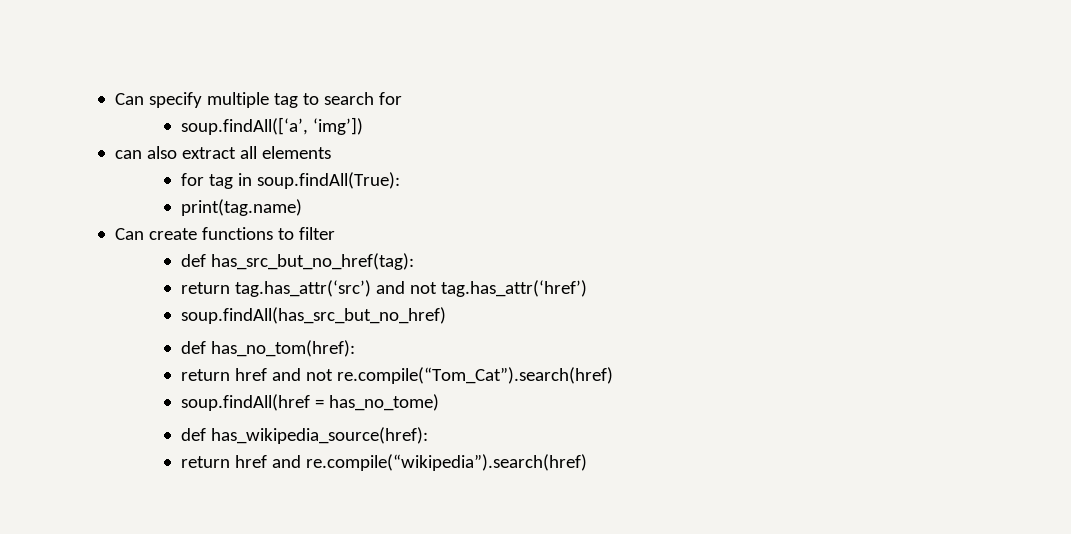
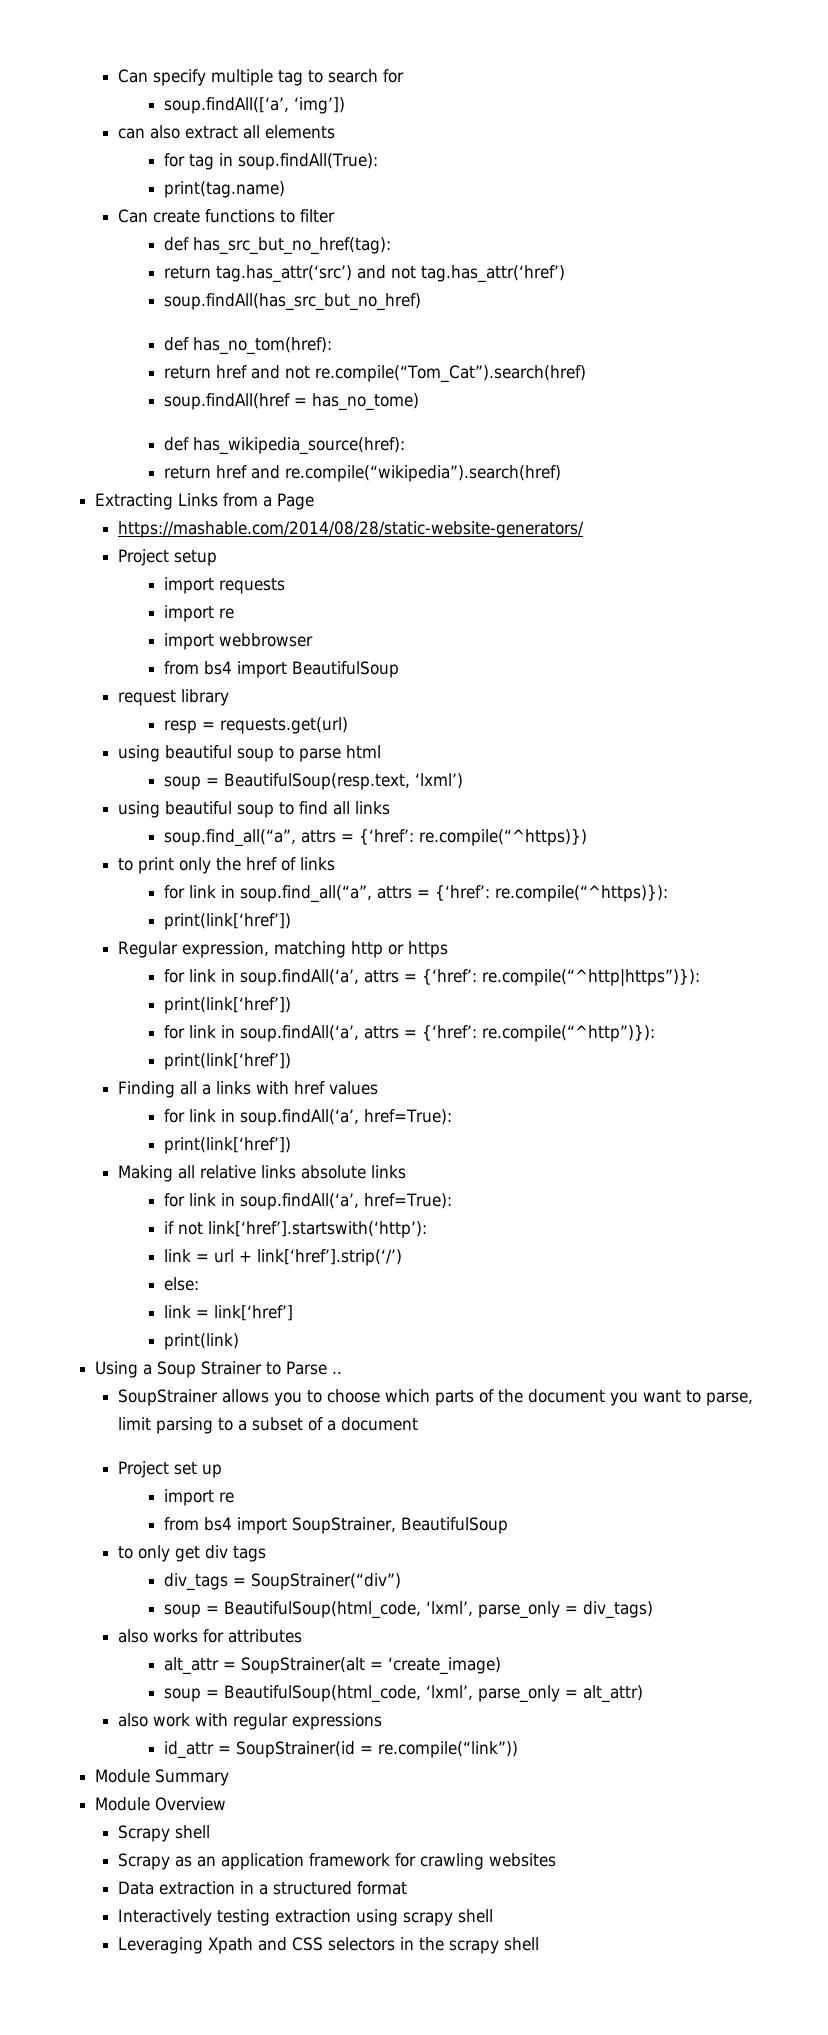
(587, 462) none -> [95,493,315,510] [118,521,585,538] [118,549,218,566] [163,577,285,594] [163,605,234,622] [163,633,313,650] [163,661,399,678] [118,689,230,706] [163,717,348,734] [118,745,382,762] [163,773,463,790] [118,801,391,818] [163,829,587,847] [118,857,336,874] [163,885,668,903] [163,913,291,930] [118,941,449,958] [163,969,700,987] [163,997,291,1014] [163,1025,655,1042] [163,1053,291,1070] [118,1081,379,1098] [163,1109,452,1126] [163,1137,291,1154] [118,1165,407,1182] [163,1193,452,1210] [163,1221,427,1238] [163,1249,402,1266] [163,1277,199,1291] [163,1305,293,1321] [163,1333,239,1350] [95,1361,343,1378] [118,1389,754,1406] [118,1417,419,1434] [118,1461,223,1478] [163,1489,234,1506] [163,1517,508,1534] [118,1545,267,1562] [163,1573,401,1591] [163,1601,653,1619] [118,1629,303,1643] [163,1657,501,1675] [163,1685,643,1703] [118,1713,383,1730] [163,1741,518,1759] [95,1769,230,1786] [95,1797,227,1811] [118,1825,211,1842] [118,1853,557,1870] [118,1881,408,1895] [118,1909,494,1926] [118,1937,540,1954] // Extracting Links from a Page // https://mashable.com/2014/08/28/static-website-generators/ // Project setup // import requests // import re // import webbrowser // from bs4 import BeautifulSoup // request library // resp = requests.get(url) // using beautiful soup to parse html // soup = BeautifulSoup(resp.text, ‘lxml’) // using beautiful soup to find all links // soup.find_all(“a”, attrs = {‘href’: re.compile(“^https)}) // to print only the href of links // for link in soup.find_all(“a”, attrs = {‘href’: re.compile(“^https)}): // print(link[‘href’]) // Regular expression, matching http or https // for link in soup.findAll(‘a’, attrs = {‘href’: re.compile(“^http|https”)}): // print(link[‘href’]) // for link in soup.findAll(‘a’, attrs = {‘href’: re.compile(“^http”)}): // print(link[‘href’]) // Finding all a links with href values // for link in soup.findAll(‘a’, href=True): // print(link[‘href’]) // Making all relative links absolute links // for link in soup.findAll(‘a’, href=True): // if not link[‘href’].startswith(‘http’): // link = url + link[‘href’].strip(‘/’) // else: // link = link[‘href’] // print(link) // Using a Soup Strainer to Parse .. // SoupStrainer allows you to choose which parts of the document you want to parse, limit parsing to a subset of a document // Project set up // import re // from bs4 import SoupStrainer, BeautifulSoup // to only get div tags // div_tags = SoupStrainer(“div”) // soup = BeautifulSoup(html_code, ‘lxml’, parse_only = div_tags) // also works for attributes // alt_attr = SoupStrainer(alt = ‘create_image) // soup = BeautifulSoup(html_code, ‘lxml’, parse_only = alt_attr) // also work with regular expressions // id_attr = SoupStrainer(id = re.compile(“link”)) // Module Summary // Module Overview // Scrapy shell // Scrapy as an application framework for crawling websites // Data extraction in a structured format // Interactively testing extraction using scrapy shell // Leveraging Xpath and CSS selectors in the scrapy shell

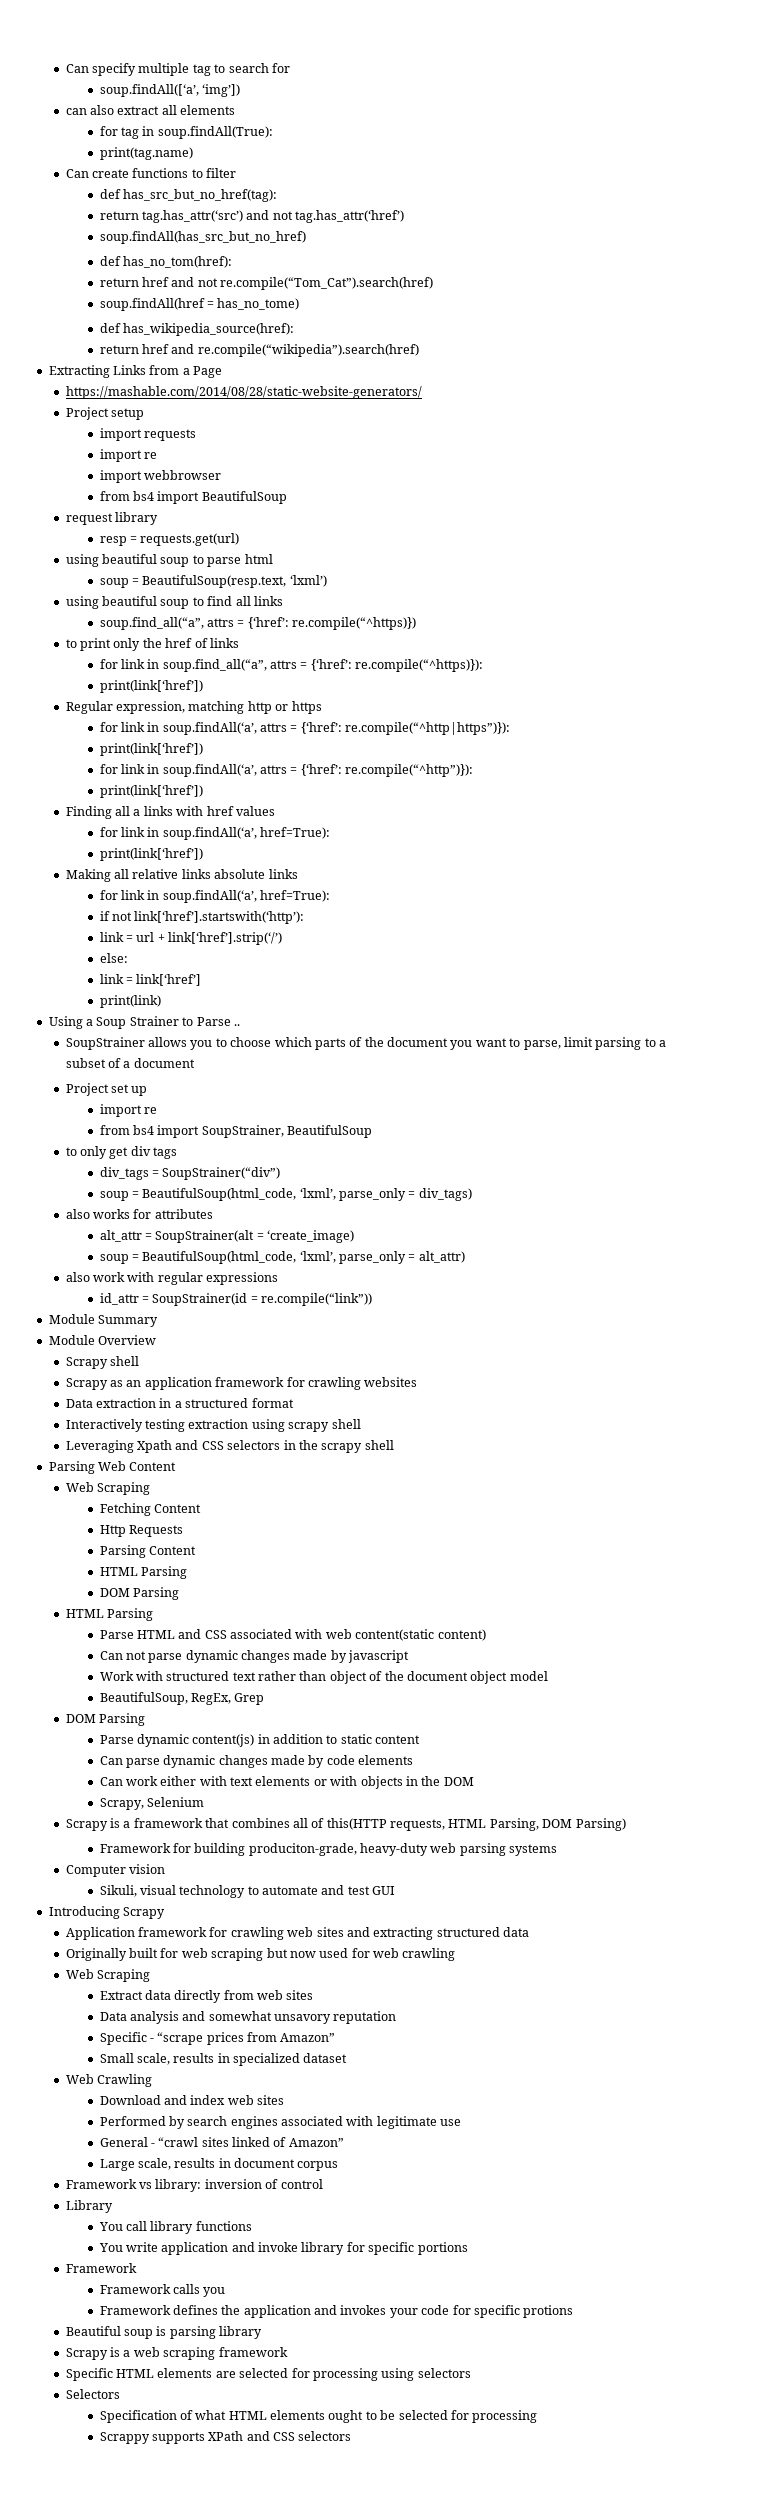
(540, 1944) none -> [48,1461,177,1474] [65,1482,151,1495] [99,1503,201,1516] [99,1525,183,1537] [99,1545,196,1558] [99,1566,187,1579] [99,1587,179,1600] [65,1608,154,1621] [99,1629,486,1641] [99,1650,410,1663] [99,1671,548,1684] [99,1692,265,1705] [65,1713,146,1726] [99,1734,421,1747] [99,1755,414,1768] [99,1776,474,1789] [99,1797,204,1810] [65,1818,626,1831] [99,1843,558,1856] [65,1864,166,1877] [99,1885,396,1898] [48,1906,166,1919] [65,1927,530,1940] [65,1948,456,1961] [65,1969,151,1982] [99,1990,314,2003] [99,2011,397,2024] [99,2032,336,2045] [99,2053,348,2066] [65,2074,153,2087] [99,2095,285,2105] [99,2116,462,2129] [99,2137,344,2147] [99,2158,339,2171] [65,2179,323,2192] [65,2200,113,2213] [98,2221,252,2234] [98,2242,468,2255] [65,2263,137,2273] [99,2284,226,2297] [99,2305,574,2318] [65,2326,263,2339] [65,2347,288,2360] [65,2368,471,2381] [65,2389,120,2399] [99,2410,538,2423] [99,2431,352,2444] // Parsing Web Content // Web Scraping // Fetching Content // Http Requests // Parsing Content // HTML Parsing // DOM Parsing // HTML Parsing // Parse HTML and CSS associated with web content(static content) // Can not parse dynamic changes made by javascript // Work with structured text rather than object of the document object model // BeautifulSoup, RegEx, Grep // DOM Parsing // Parse dynamic content(js) in addition to static content // Can parse dynamic changes made by code elements // Can work either with text elements or with objects in the DOM // Scrapy, Selenium // Scrapy is a framework that combines all of this(HTTP requests, HTML Parsing, DOM Parsing) // Framework for building produciton-grade, heavy-duty web parsing systems // Computer vision // Sikuli, visual technology to automate and test GUI // Introducing Scrapy // Application framework for crawling web sites and extracting structured data // Originally built for web scraping but now used for web crawling // Web Scraping // Extract data directly from web sites // Data analysis and somewhat unsavory reputation // Specific - “scrape prices from Amazon” // Small scale, results in specialized dataset // Web Crawling // Download and index web sites // Performed by search engines associated with legitimate use // General - “crawl sites linked of Amazon” // Large scale, results in document corpus // Framework vs library: inversion of control // Library // You call library functions // You write application and invoke library for specific portions // Framework // Framework calls you // Framework defines the application and invokes your code for specific protions // Beautiful soup is parsing library // Scrapy is a web scraping framework // Specific HTML elements are selected for processing using selectors // Selectors // Specification of what HTML elements ought to be selected for processing // Scrappy supports XPath and CSS selectors

